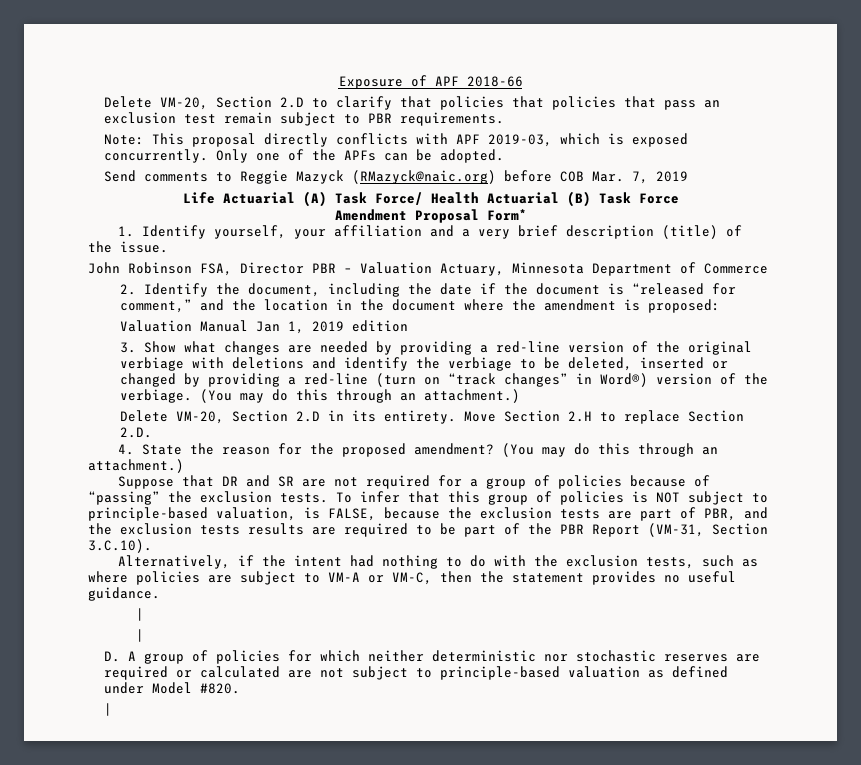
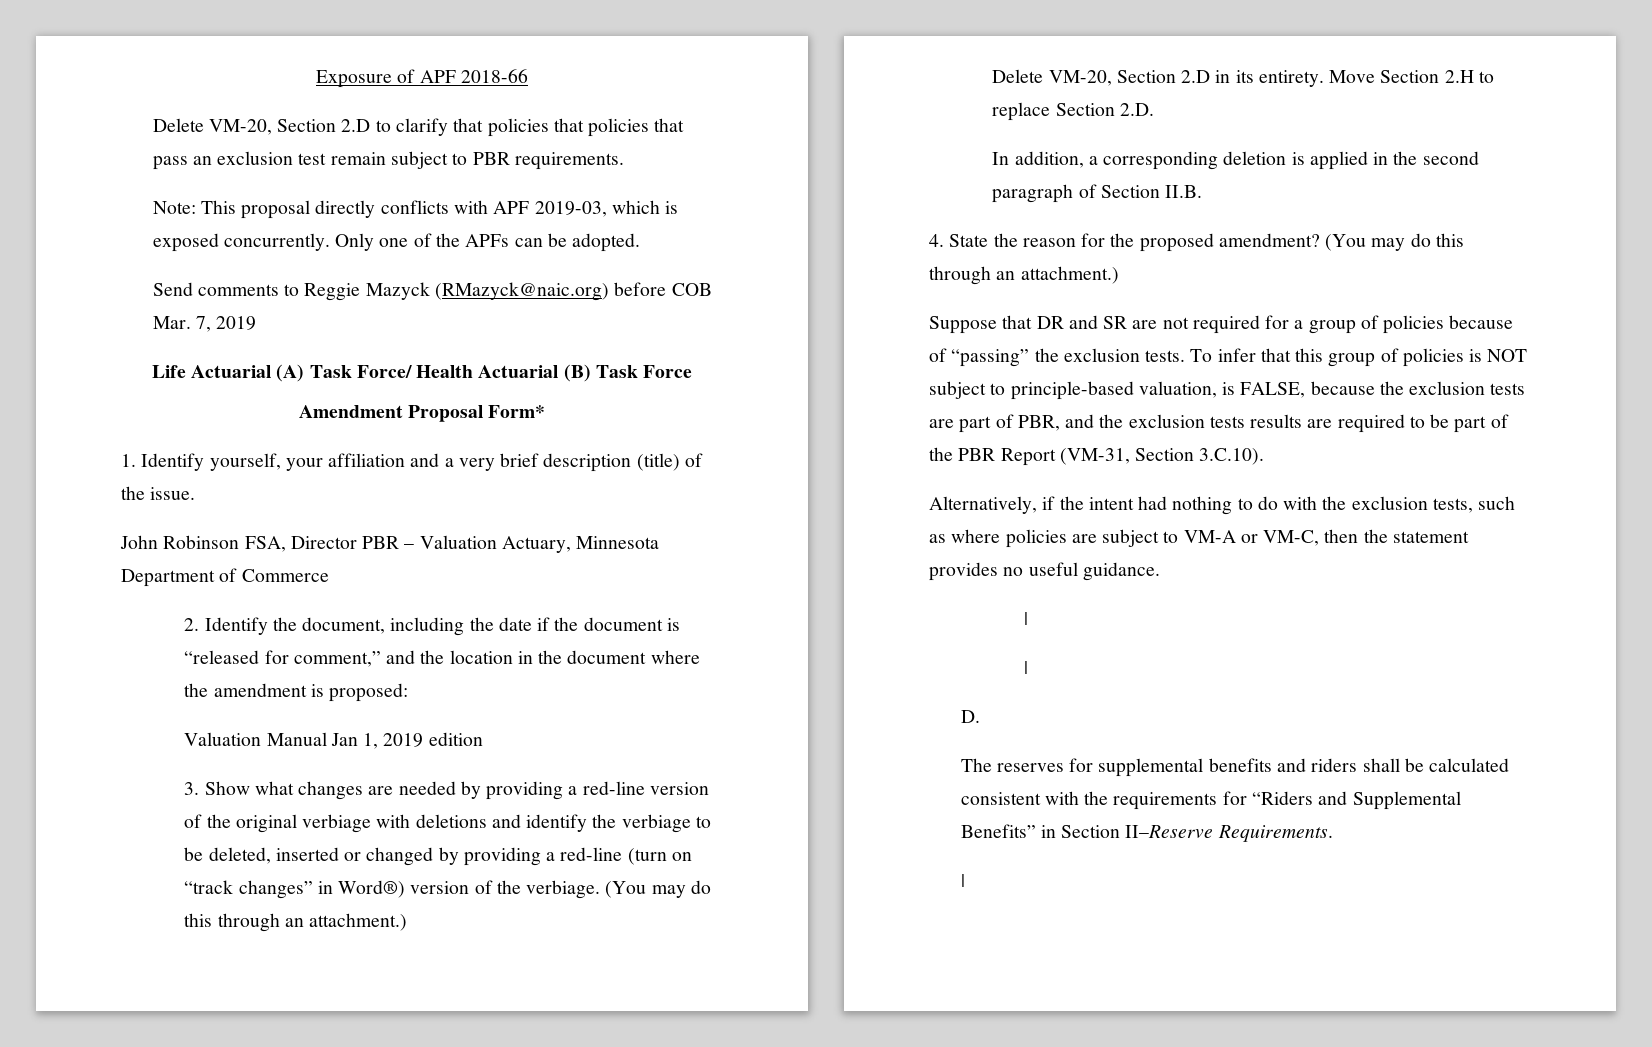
(153, 432) none -> [992,151,1479,170] [992,184,1203,203] // In addition, a corresponding deletion is applied in the second paragraph of Section II.B.
[128,650,761,664] [104,666,729,680] [104,682,241,694] A group of policies for which neither deterministic nor stochastic reserves are required or calculated are not subject to principle-based valuation as defined under Model #820. -> [960,758,1510,777] [960,791,1461,810] [960,824,1333,842] // The reserves for supplemental benefits and riders shall be calculated consistent with the requirements for “Riders and Supplemental Benefits” in Section II–Reserve Requirements.

